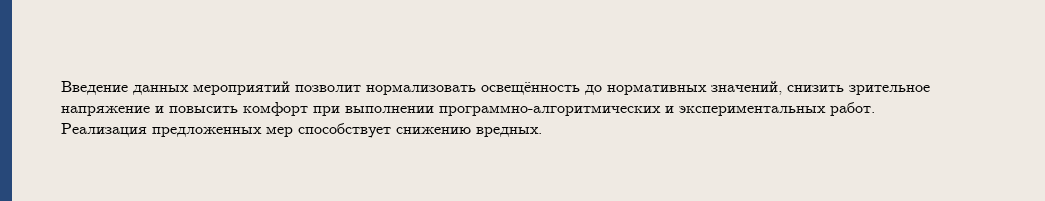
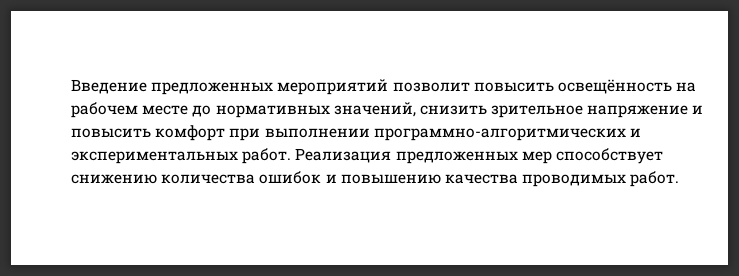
[133,85,189,95] данных -> [151,82,274,95] предложенных
[366,82,580,95] нормализовать освещённость -> [473,79,697,94] [71,102,189,118] повысить освещённость на рабочем месте
[476,127,542,137] вредных. -> [161,171,680,187] количества ошибок и повышению качества проводимых работ.

